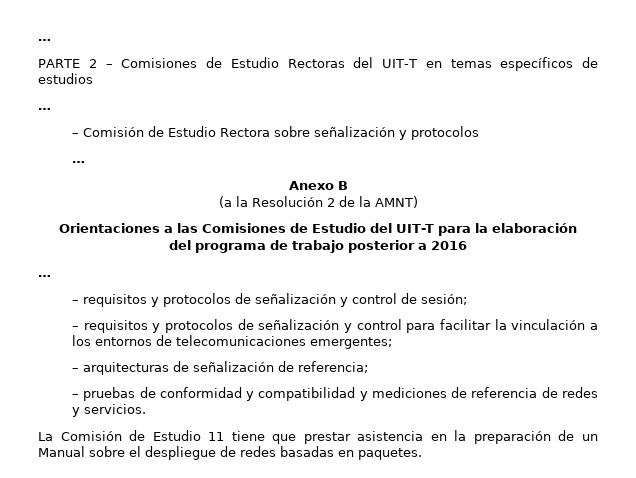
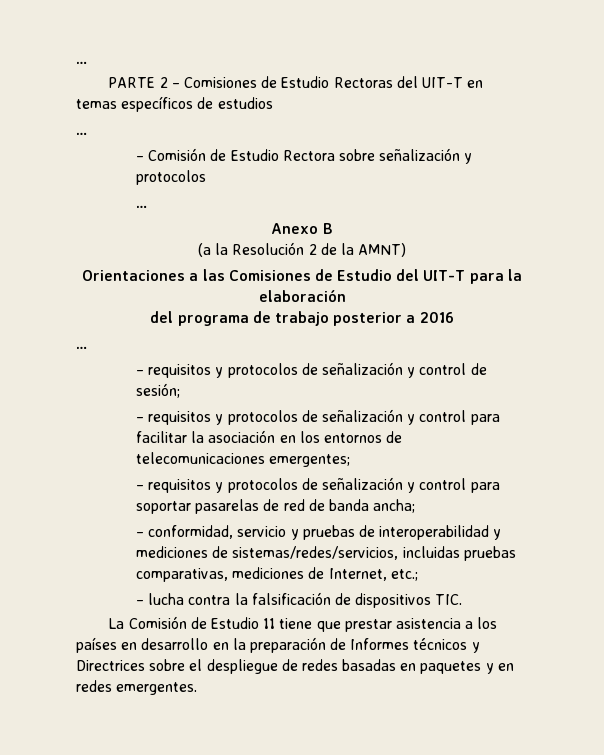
[511,319,598,330] vinculación a -> [208,430,296,443] asociación en
[83,361,369,375] [72,387,598,401] [72,404,147,417] arquitecturas de señalización de referencia; // – pruebas de conformidad y compatibilidad y mediciones de referencia de redes y servicios. -> [148,477,500,493] [136,499,416,514] [136,525,502,540] [136,546,516,561] [136,567,418,582] [136,592,463,608] requisitos y protocolos de señalización y control para soportar pasarelas de red de banda ancha; // – conformidad, servicio y pruebas de interoperabilidad y mediciones de sistemas/redes/servicios, incluidas pruebas comparativas, mediciones de Internet, etc.; // – lucha contra la falsificación de dispositivos TIC.
[430,430,599,444] [38,446,85,457] en la preparación de un Manual -> [465,617,498,629] [76,637,480,653] [76,660,145,671] a los países en desarrollo en la preparación de Informes técnicos y Directrices
[358,448,422,460] paquetes. -> [420,661,514,674] [76,680,198,695] paquetes y en redes emergentes.

